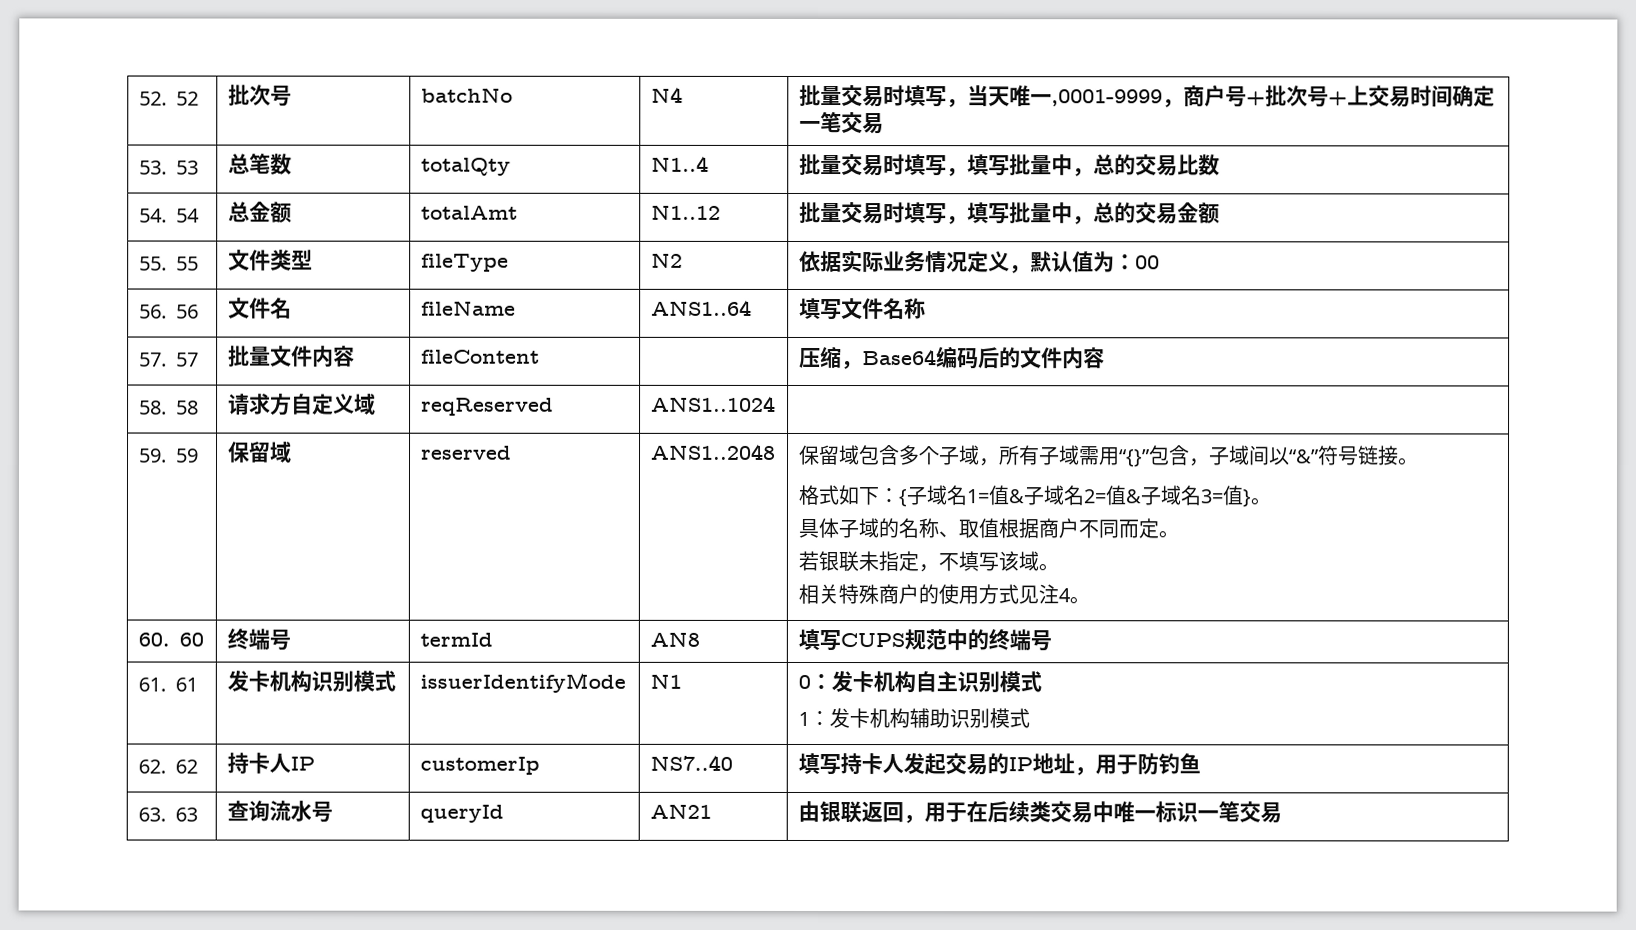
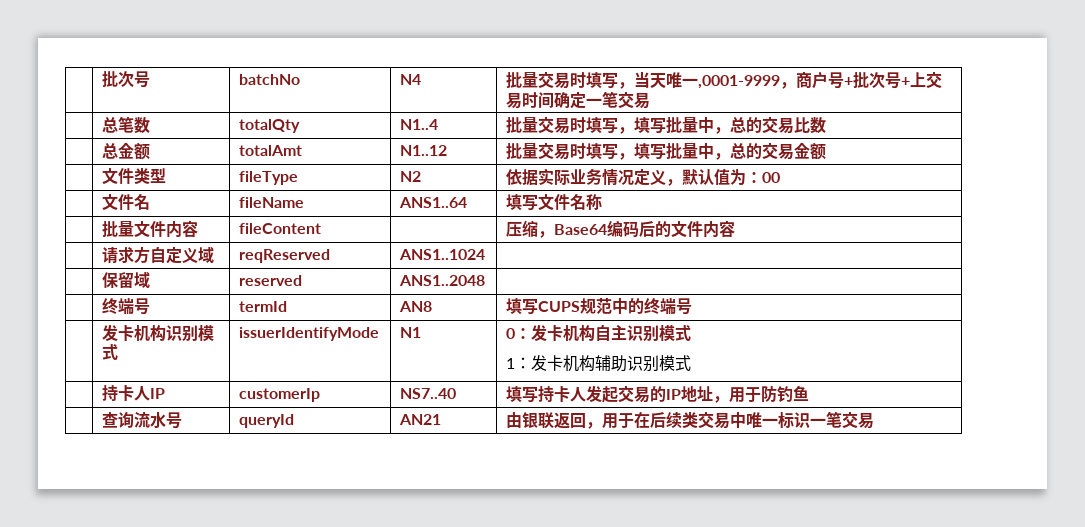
[138,91,199,106] 52. 52 -> (101, 79) none
[138,160,199,175] 53. 53 -> (650, 101) none
[138,208,200,223] 54. 54 -> (826, 125) none
[138,256,199,271] 55. 55 -> (826, 151) none
[138,304,199,319] 56. 56 -> (780, 177) none
[138,352,199,367] 57. 57 -> (602, 202) none
[138,400,199,415] 58. 58 -> (735, 229) none
[138,448,199,463] 59. 59 -> (485, 254) none
[798,444,1419,468] [797,484,1271,508] [797,517,1179,539] [797,550,1059,573] [797,583,1090,605] [137,632,204,647] 保留域包含多个子域，所有子域需用“{}”包含，子域间以“&”符号链接。 // 格式如下：{子域名1=值&子域名2=值&子域名3=值}。 // 具体子域的名称、取值根据商户不同而定。 // 若银联未指定，不填写该域。 // 相关特殊商户的使用方式见注4。 // 60. 60 -> (485, 280) //
[137,677,198,692] 61. 61 -> (692, 306) none
[137,759,198,774] 62. 62 -> (691, 363) none
[137,807,198,822] 63. 63 -> (809, 393) none

